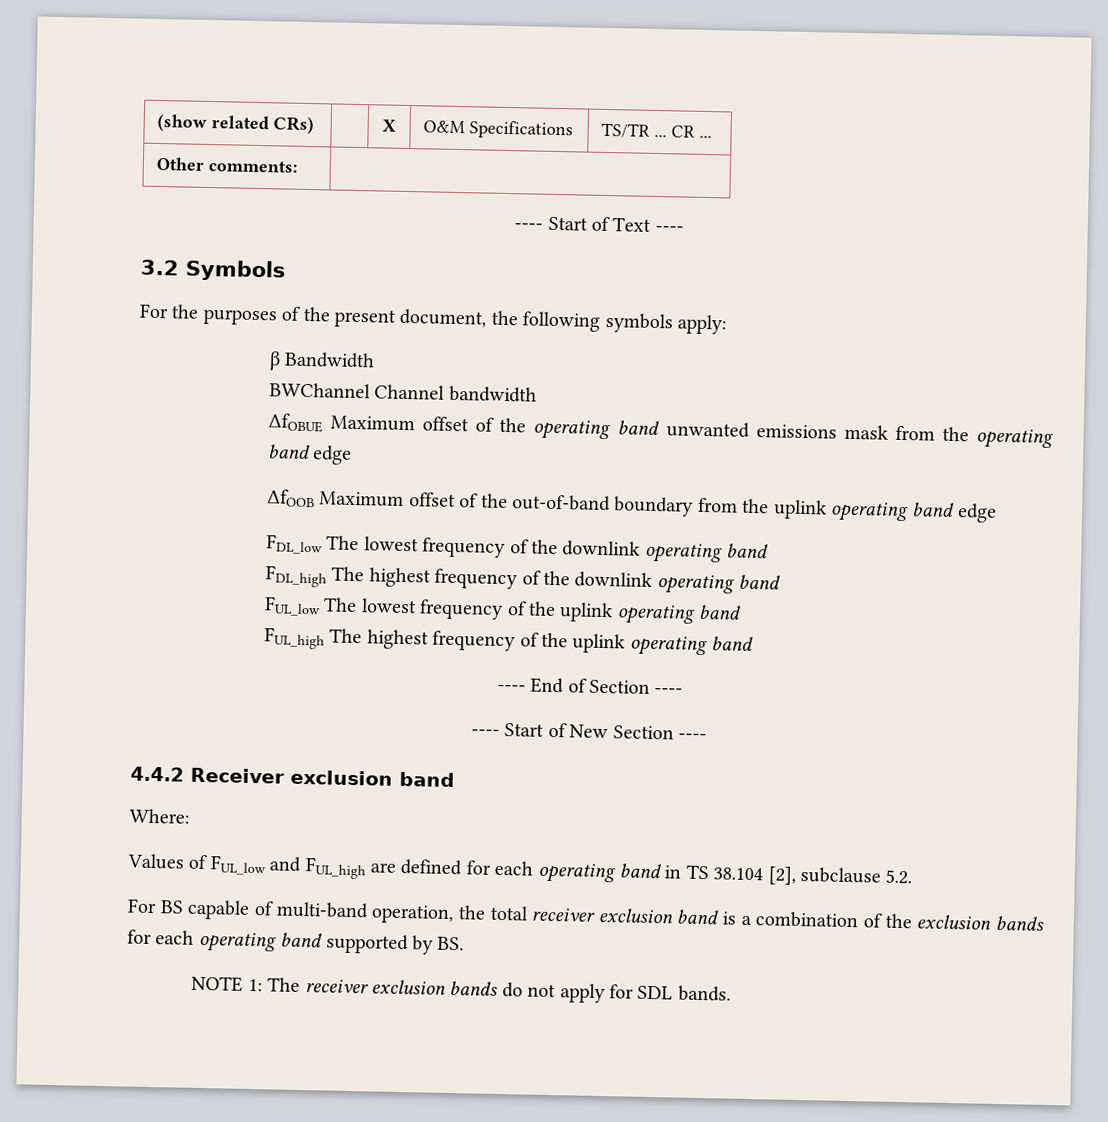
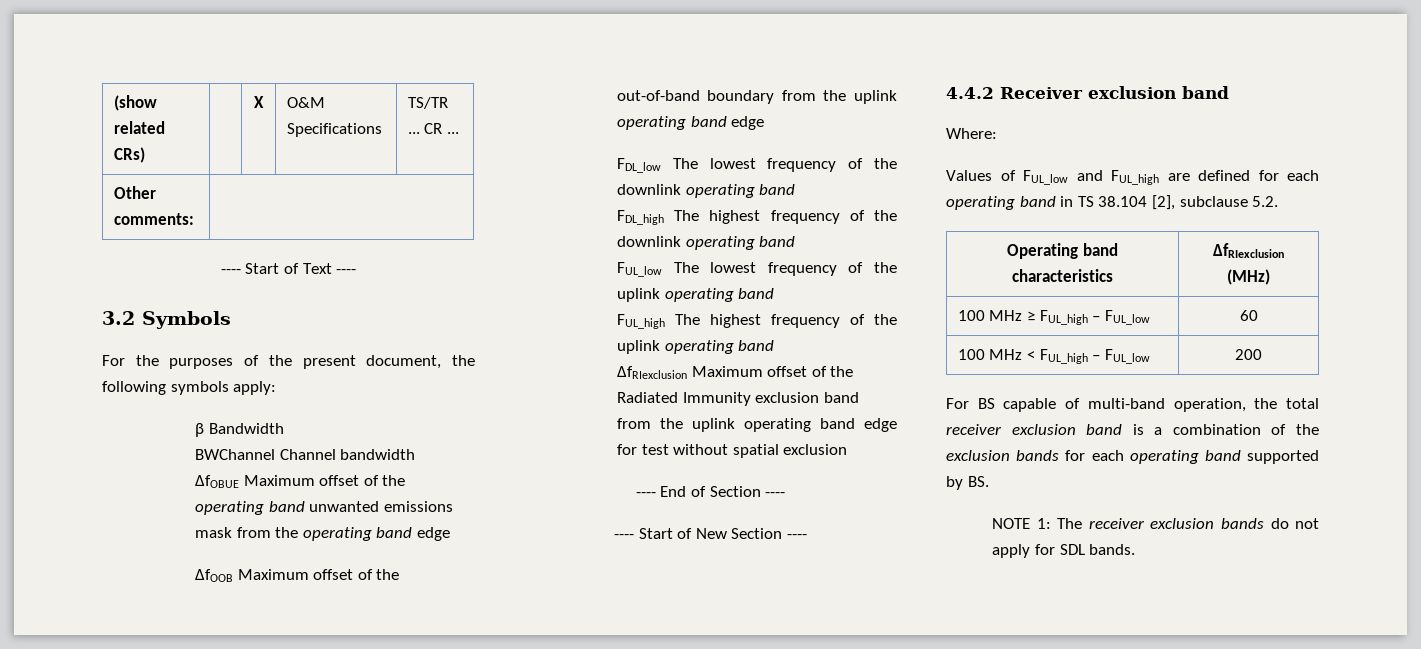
(754, 644) none -> [616,366,854,379] [616,392,859,406] [616,418,897,432] [616,444,848,458] // ΔfRIexclusion Maximum offset of the Radiated Immunity exclusion band from the uplink operating band edge for test without spatial exclusion
(913, 877) none -> [1007,243,1118,259] [1012,269,1113,282] [1213,243,1284,258] [1227,269,1270,285] [957,310,1150,325] [1239,310,1258,321] [957,349,1150,364] [1235,349,1262,360] // Operating band characteristics | ΔfRIexclusion (MHz) // 100 MHz ≥ FUL_high – FUL_low | 60 // 100 MHz < FUL_high – FUL_low | 200

